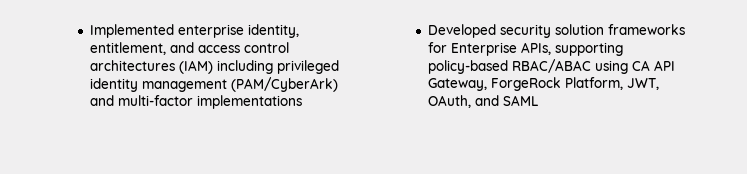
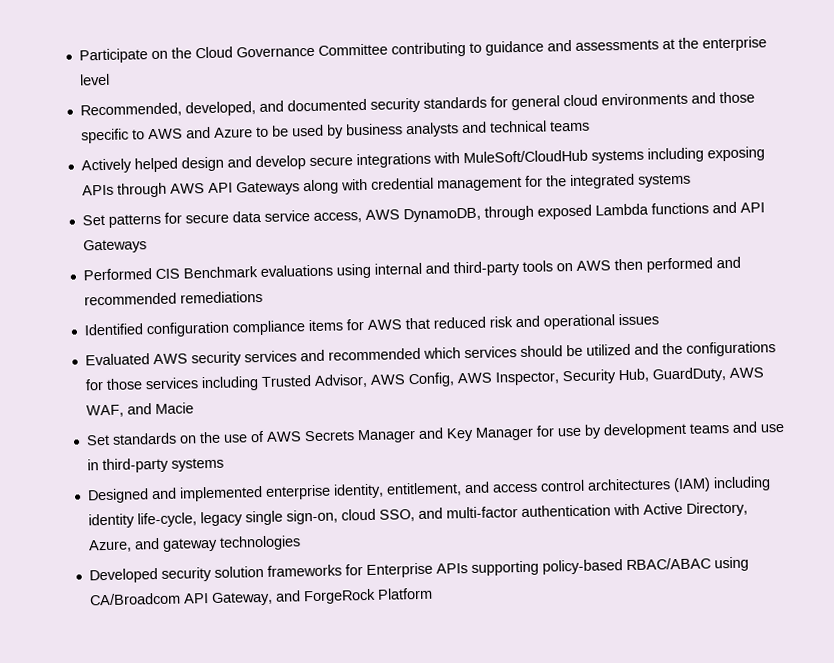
[89,24,174,38] Implemented -> [78,36,767,64] [79,73,110,86] [79,91,755,118] [80,120,590,144] [80,146,765,174] [81,173,691,198] [81,201,765,228] [82,239,147,254] [82,256,741,281] [83,290,263,306] [83,313,659,338] [84,341,776,367] [84,367,764,392] [85,402,194,418] [85,421,784,446] [86,457,224,474] [86,486,263,504] Participate on the Cloud Governance Committee contributing to guidance and assessments at the enterprise level // Recommended, developed, and documented security standards for general cloud environments and those specific to AWS and Azure to be used by business analysts and technical teams // Actively helped design and develop secure integrations with MuleSoft/CloudHub systems including exposing APIs through AWS API Gateways along with credential management for the integrated systems // Set patterns for secure data service access, AWS DynamoDB, through exposed Lambda functions and API Gateways // Performed CIS Benchmark evaluations using internal and third-party tools on AWS then performed and recommended remediations // Identified configuration compliance items for AWS that reduced risk and operational issues // Evaluated AWS security services and recommended which services should be utilized and the configurations for those services including Trusted Advisor, AWS Config, AWS Inspector, Security Hub, GuardDuty, AWS WAF, and Macie // Set standards on the use of AWS Secrets Manager and Key Manager for use by development teams and use in third-party systems // Designed and implemented
[276,60,339,74] [89,77,338,92] [89,95,302,109] privileged identity management (PAM/CyberArk) and multi-factor implementations -> [87,501,748,529] [87,535,301,553] identity life-cycle, legacy single sign-on, cloud SSO, and multi-factor authentication with Active Directory, Azure, and gateway technologies
[520,42,551,55] APIs, -> [435,563,468,574] APIs
[631,60,650,71] CA -> [88,592,181,606] CA/Broadcom
[490,77,659,91] [427,95,538,108] ForgeRock Platform, JWT, OAuth, and SAML -> [274,587,433,605] and ForgeRock Platform

